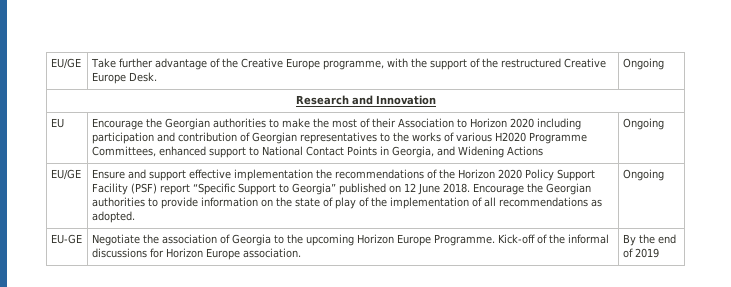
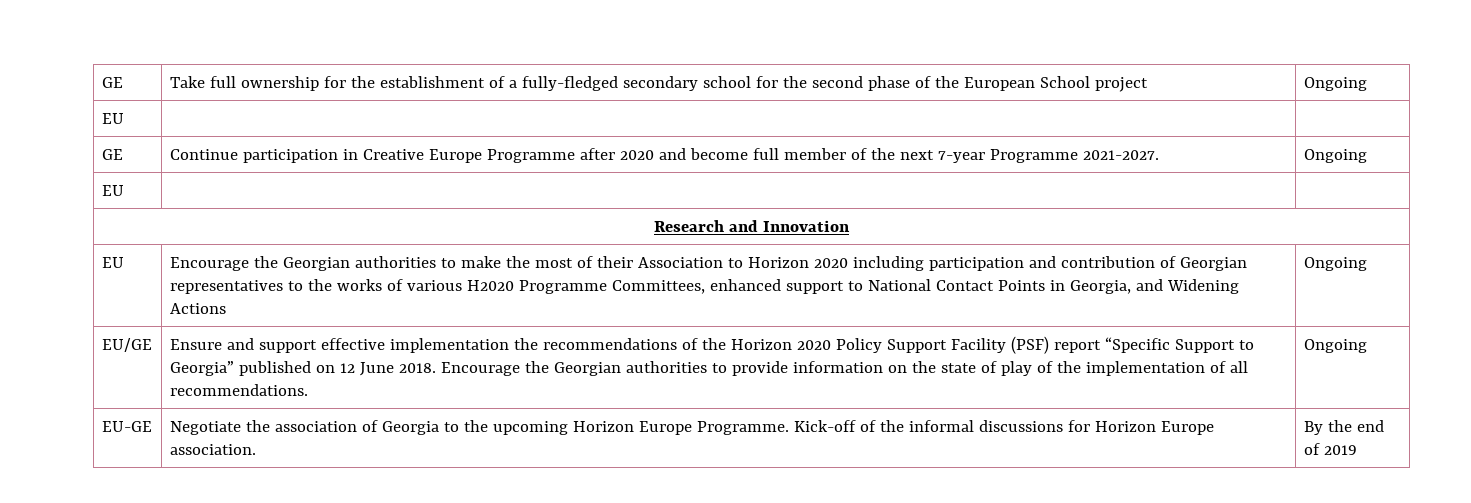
[50,58,81,69] EU/GE -> [101,77,123,88] GE
[118,58,606,70] [91,72,157,84] [622,58,664,70] further advantage of the Creative Europe programme, with the support of the restructured Creative Europe Desk. | Ongoing -> [209,76,1148,92] [1303,77,1367,91] [101,113,124,124] [101,149,123,160] [169,148,1159,163] [1303,149,1367,163] [101,185,124,196] full ownership for the establishment of a fully-fledged secondary school for the second phase of the European School project | Ongoing // EU | | // GE | Continue participation in Creative Europe Programme after 2020 and become full member of the next 7-year Programme 2021-2027. | Ongoing // EU | |
[498,197,602,207] [91,211,135,223] recommendations as adopted. -> [169,384,308,396] recommendations.

